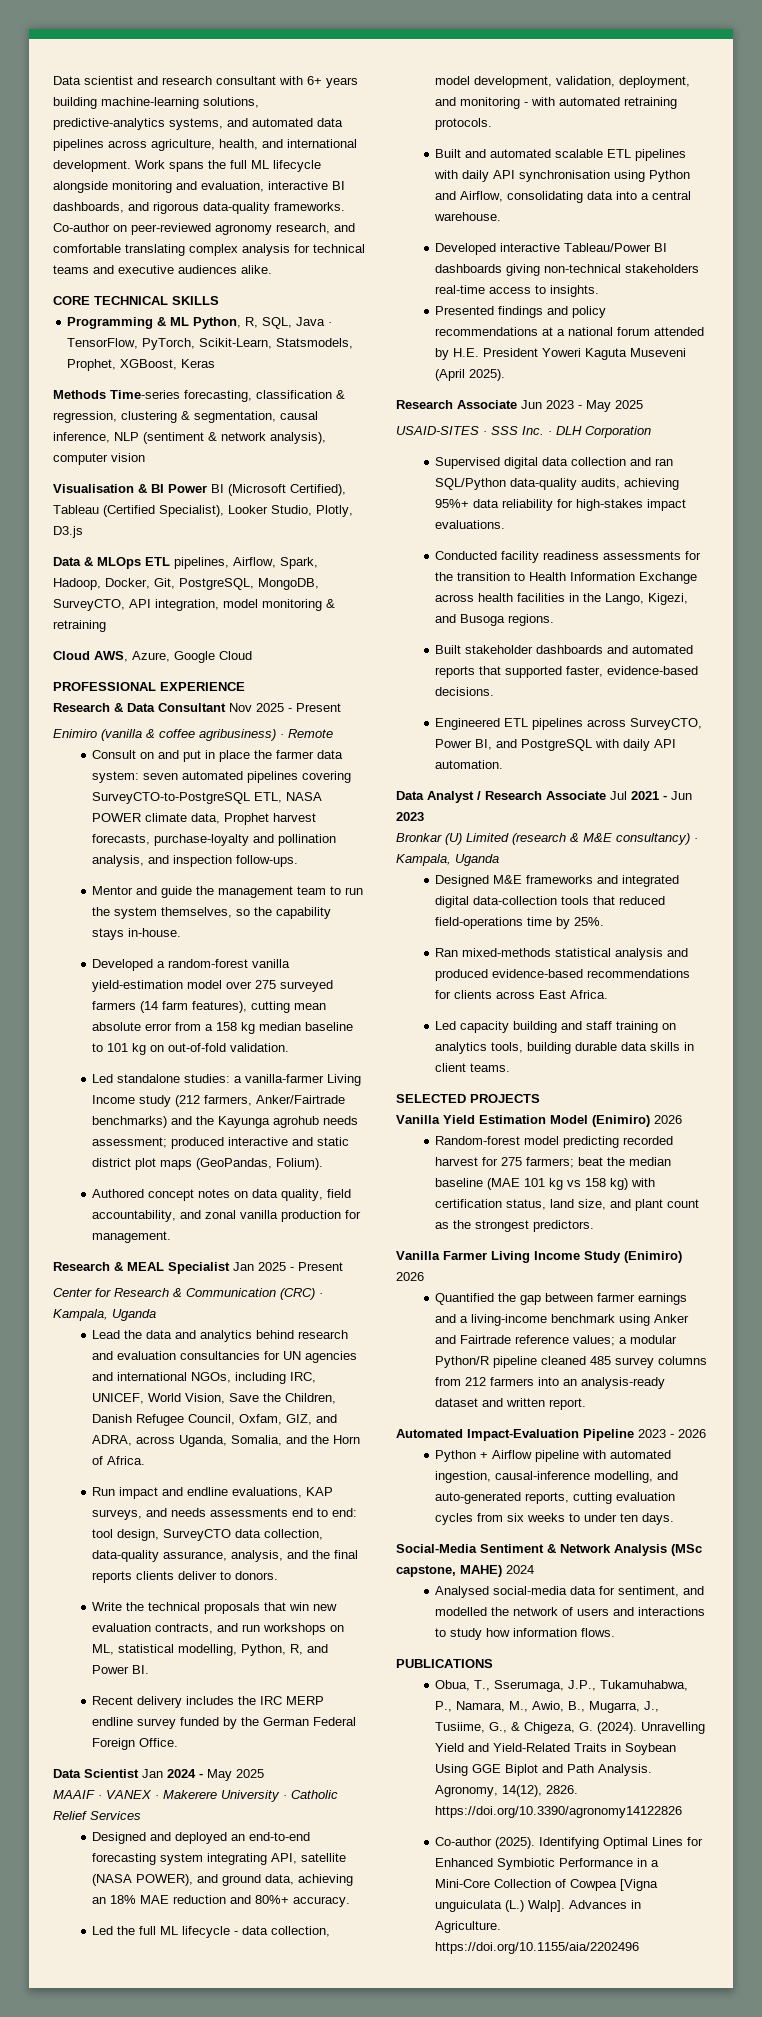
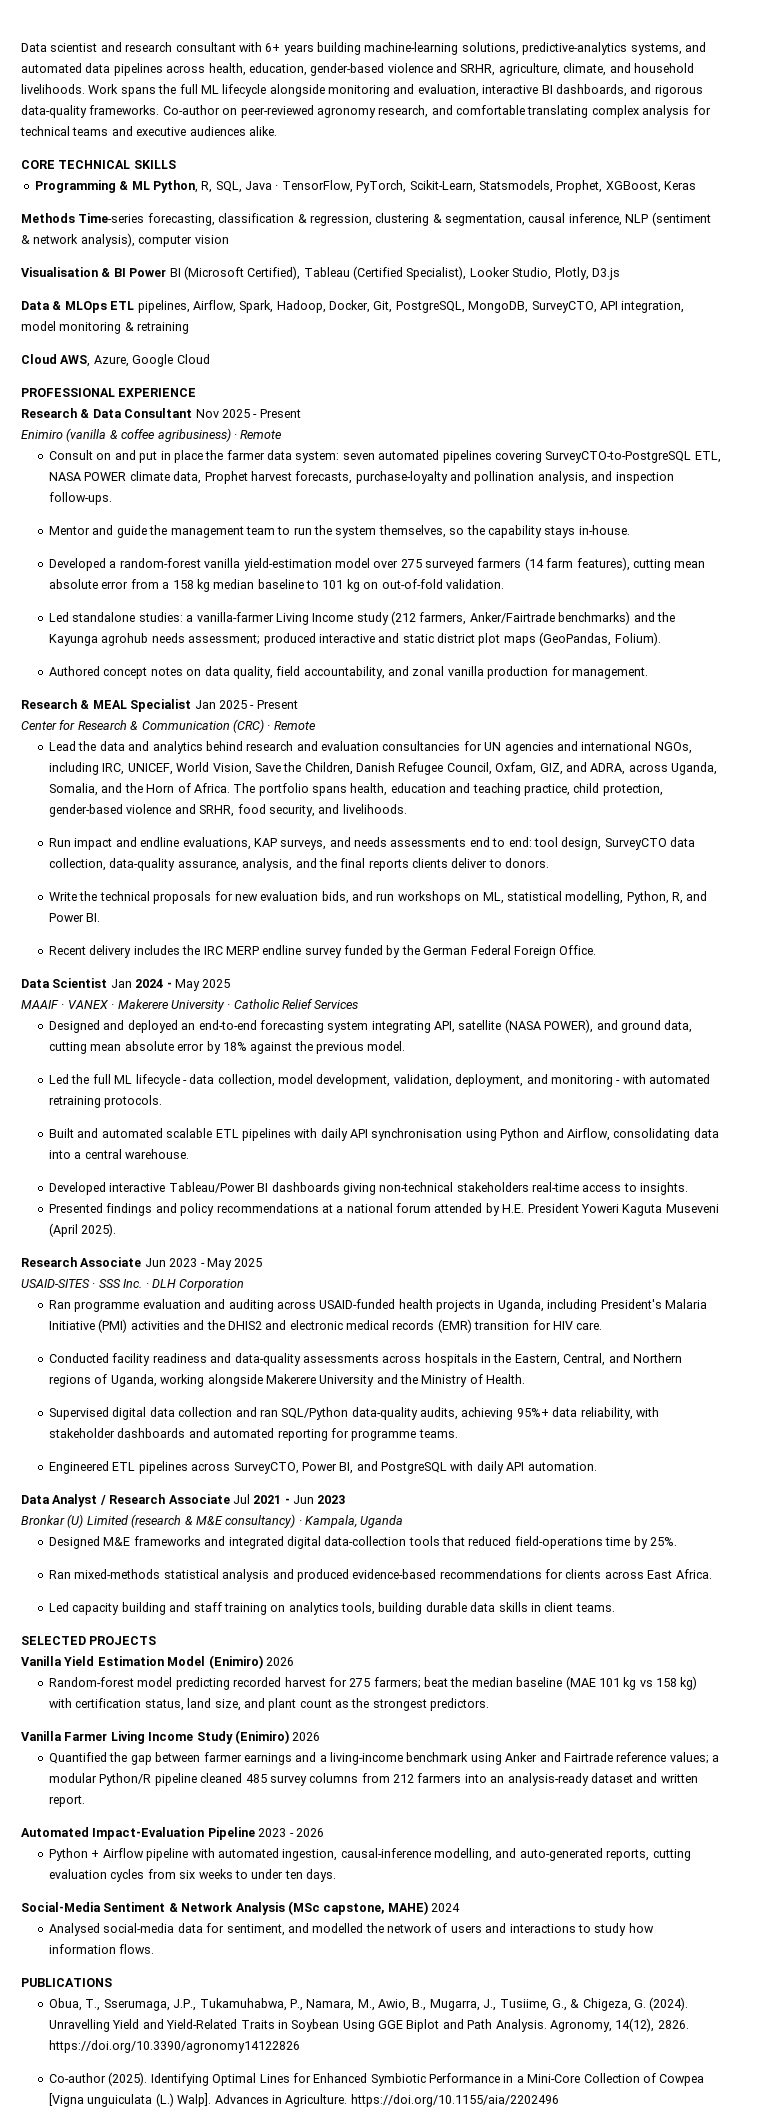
[151,139,357,151] [53,160,131,172] agriculture, health, and international development. -> [208,63,694,76] [21,84,85,94] health, education, gender-based violence and SRHR, agriculture, climate, and household livelihoods.
[53,1309,156,1321] Kampala, Uganda -> [273,721,316,730] Remote
(146, 1460) none -> [233,783,663,796] [48,804,407,817] The portfolio spans health, education and teaching practice, child protection, gender-based violence and SRHR, food security, and livelihoods.
[264,1602,310,1611] that win -> [214,891,233,901] for
[155,1623,214,1634] contracts, -> [321,891,349,904] bids,
[298,1874,354,1886] [92,1895,351,1907] achieving an 18% MAE reduction and 80%+ accuracy. -> [48,1041,406,1054] cutting mean absolute error by 18% against the previous model.
(651, 432) none -> [48,1299,707,1312] [48,1319,603,1333] [48,1353,682,1366] [48,1374,526,1387] // Ran programme evaluation and auditing across USAID-funded health projects in Uganda, including President's Malaria Initiative (PMI) activities and the DHIS2 and electronic medical records (EMR) transition for HIV care. // Conducted facility readiness and data-quality assessments across hospitals in the Eastern, Central, and Northern regions of Uganda, working alongside Makerere University and the Ministry of Health.
[502,499,687,511] [435,520,506,529] [435,551,702,563] [435,572,698,584] [435,593,689,605] [435,614,555,626] [435,645,694,654] [435,666,699,678] [435,687,495,696] reliability for high-stakes impact evaluations. // Conducted facility readiness assessments for the transition to Health Information Exchange across health facilities in the Lango, Kigezi, and Busoga regions. // Built stakeholder dashboards and automated reports that supported faster, evidence-based decisions. -> [580,1407,659,1420] [48,1428,458,1441] reliability, with stakeholder dashboards and automated reporting for programme teams.

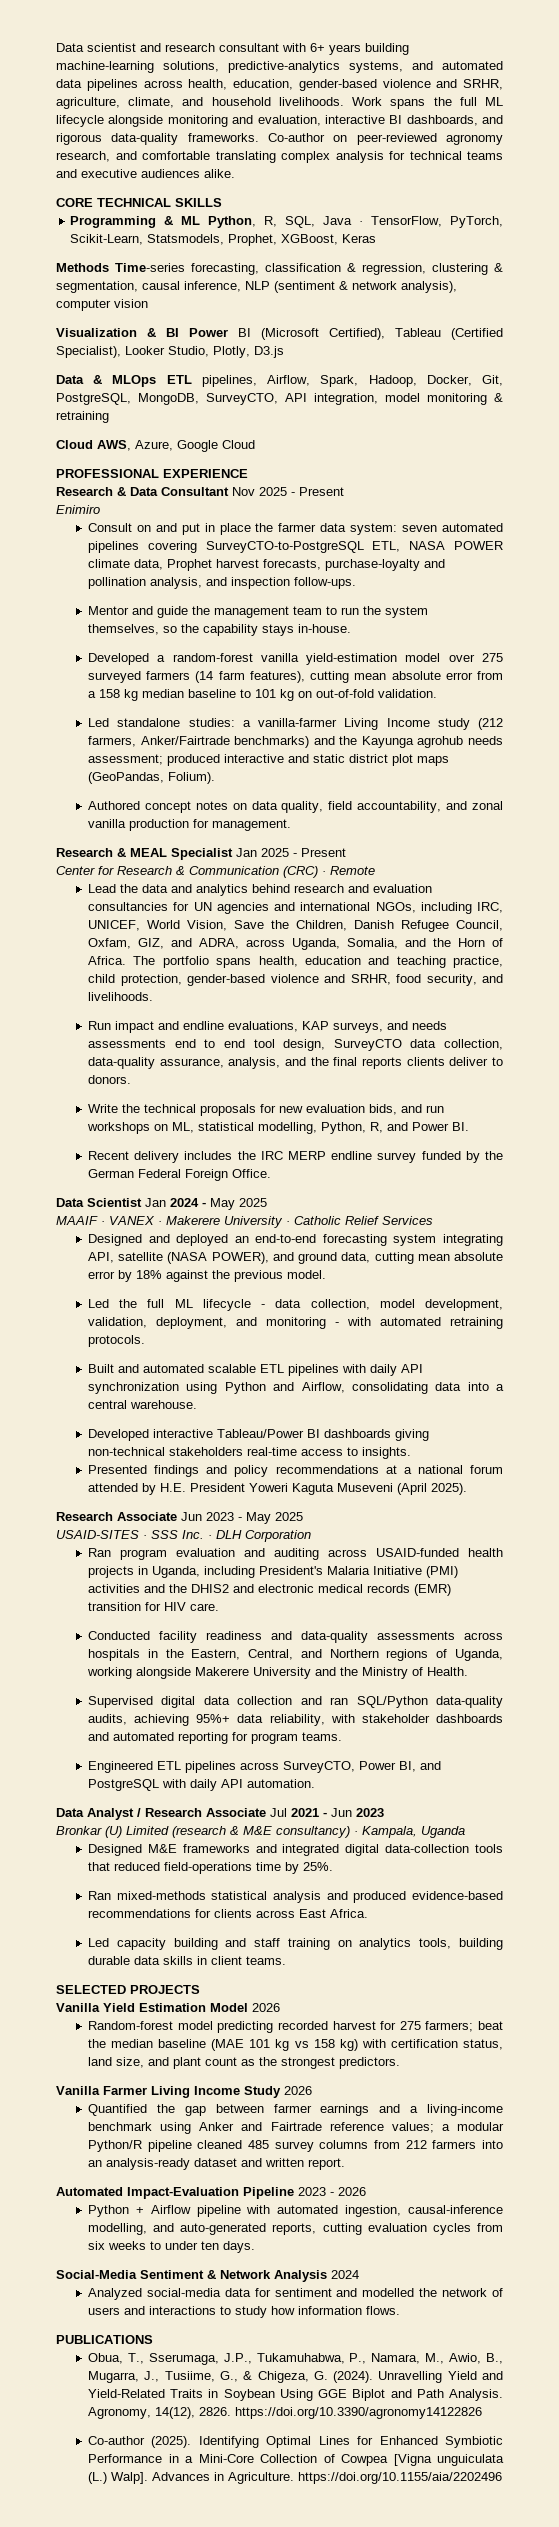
[21,267,98,277] Visualisation -> [56,328,137,337] Visualization
[66,428,283,442] (vanilla & coffee agribusiness) · Remote -> (100, 509) none
[508,837,532,847] end: -> [223,1039,245,1048] end
[371,1128,463,1141] synchronisation -> [88,1382,180,1394] synchronization
[74,1301,140,1312] programme -> [120,1549,168,1560] program
[351,1430,417,1441] programme -> [251,1733,299,1744] program
[208,1655,263,1669] (Enimiro) -> (248, 2007) none
[234,1730,289,1744] (Enimiro) -> (281, 2092) none
[287,1901,428,1915] (MSc capstone, MAHE) -> (327, 2276) none
[48,1923,100,1936] Analysed -> [88,2288,143,2300] Analyzed
[226,1924,285,1936] sentiment, -> [274,2288,332,2297] sentiment

